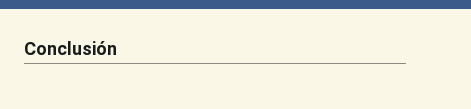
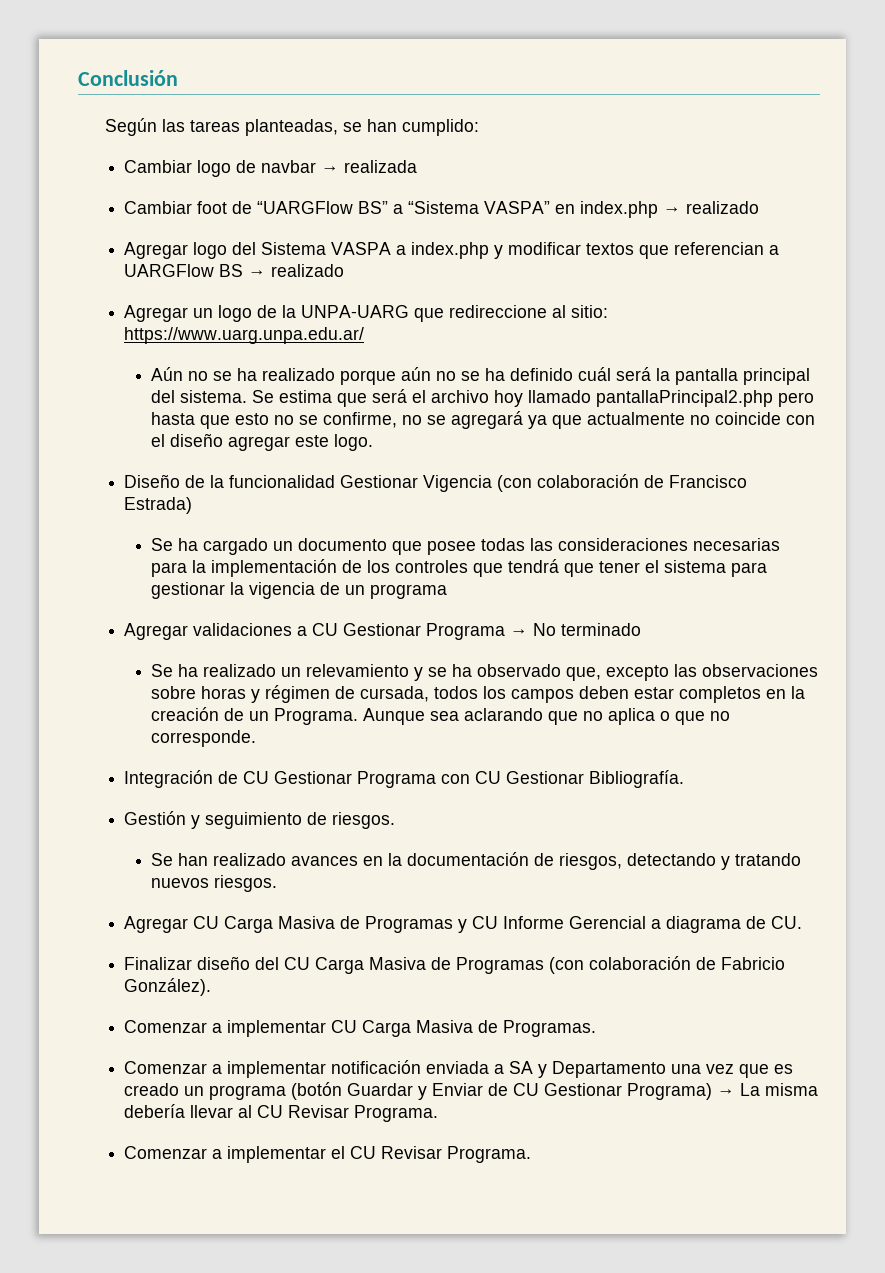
(117, 48) none -> [105,118,480,136] [124,160,418,177] [124,201,760,218] [124,242,780,259] [124,264,345,277] [124,305,609,322] [124,327,365,344] [151,367,811,385] [151,389,815,407] [151,411,816,429] [151,433,374,451] [124,474,748,492] [124,497,193,514] [151,538,781,555] [151,559,768,577] [151,582,448,599] [124,623,642,640] [151,664,819,681] [151,685,806,703] [151,707,731,725] [151,730,257,747] [124,770,685,788] [124,811,396,829] [151,852,802,870] [151,875,278,892] [124,916,803,933] [124,956,786,974] [124,978,212,996] [124,1020,597,1037] [124,1060,794,1078] [124,1082,819,1100] [124,1104,439,1122] [124,1146,532,1163] // Según las tareas planteadas, se han cumplido: // Cambiar logo de navbar → realizada // Cambiar foot de “UARGFlow BS” a “Sistema VASPA” en index.php → realizado // Agregar logo del Sistema VASPA a index.php y modificar textos que referencian a UARGFlow BS → realizado // Agregar un logo de la UNPA-UARG que redireccione al sitio: https://www.uarg.unpa.edu.ar/ // Aún no se ha realizado porque aún no se ha definido cuál será la pantalla principal del sistema. Se estima que será el archivo hoy llamado pantallaPrincipal2.php pero hasta que esto no se confirme, no se agregará ya que actualmente no coincide con el diseño agregar este logo. // Diseño de la funcionalidad Gestionar Vigencia (con colaboración de Francisco Estrada) // Se ha cargado un documento que posee todas las consideraciones necesarias para la implementación de los controles que tendrá que tener el sistema para gestionar la vigencia de un programa // Agregar validaciones a CU Gestionar Programa → No terminado // Se ha realizado un relevamiento y se ha observado que, excepto las observaciones sobre horas y régimen de cursada, todos los campos deben estar completos en la creación de un Programa. Aunque sea aclarando que no aplica o que no corresponde. // Integración de CU Gestionar Programa con CU Gestionar Bibliografía. // Gestión y seguimiento de riesgos. // Se han realizado avances en la documentación de riesgos, detectando y tratando nuevos riesgos. // Agregar CU Carga Masiva de Programas y CU Informe Gerencial a diagrama de CU. // Finalizar diseño del CU Carga Masiva de Programas (con colaboración de Fabricio González). // Comenzar a implementar CU Carga Masiva de Programas. // Comenzar a implementar notificación enviada a SA y Departamento una vez que es creado un programa (botón Guardar y Enviar de CU Gestionar Programa) → La misma debería llevar al CU Revisar Programa. // Comenzar a implementar el CU Revisar Programa.

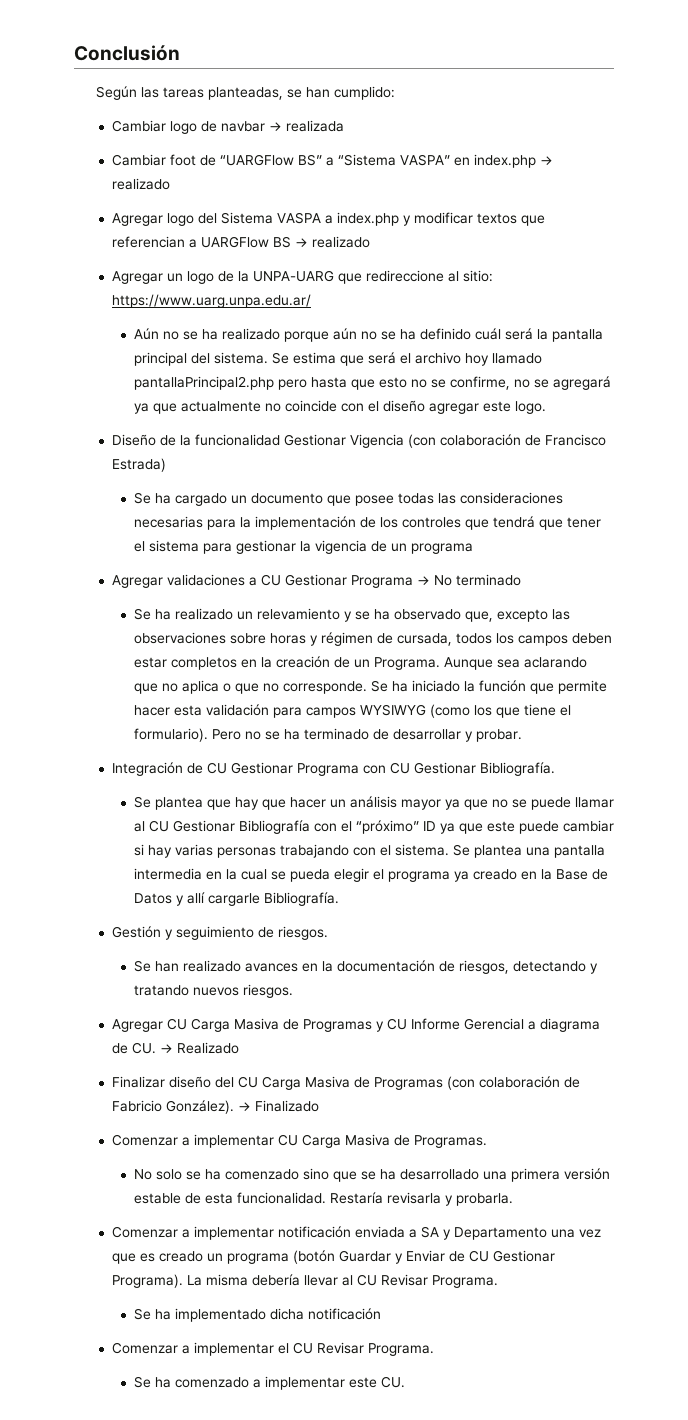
(257, 738) none -> [370,680,607,694] [133,704,571,718] [133,728,522,742] Se ha iniciado la función que permite hacer esta validación para campos WYSIWYG (como los que tiene el formulario). Pero no se ha terminado de desarrollar y probar.
(685, 779) none -> [133,796,614,810] [133,820,614,834] [133,844,605,858] [133,868,608,882] [133,892,339,906] // Se plantea que hay que hacer un análisis mayor ya que no se puede llamar al CU Gestionar Bibliografía con el “próximo” ID ya que este puede cambiar si hay varias personas trabajando con el sistema. Se plantea una pantalla intermedia en la cual se pueda elegir el programa ya creado en la Base de Datos y allí cargarle Bibliografía.
(803, 922) none -> [159,1042,239,1054] → Realizado
(212, 987) none -> [237,1100,319,1112] → Finalizado
(597, 1028) none -> [133,1168,610,1182] [133,1192,513,1206] // No solo se ha comenzado sino que se ha desarrollado una primera versión estable de esta funcionalidad. Restaría revisarla y probarla.
[627,1083,736,1100] Programa) → -> [111,1274,183,1288] Programa).
(439, 1113) none -> [133,1308,381,1322] // Se ha implementado dicha notificación
(532, 1154) none -> [133,1376,405,1390] // Se ha comenzado a implementar este CU.

